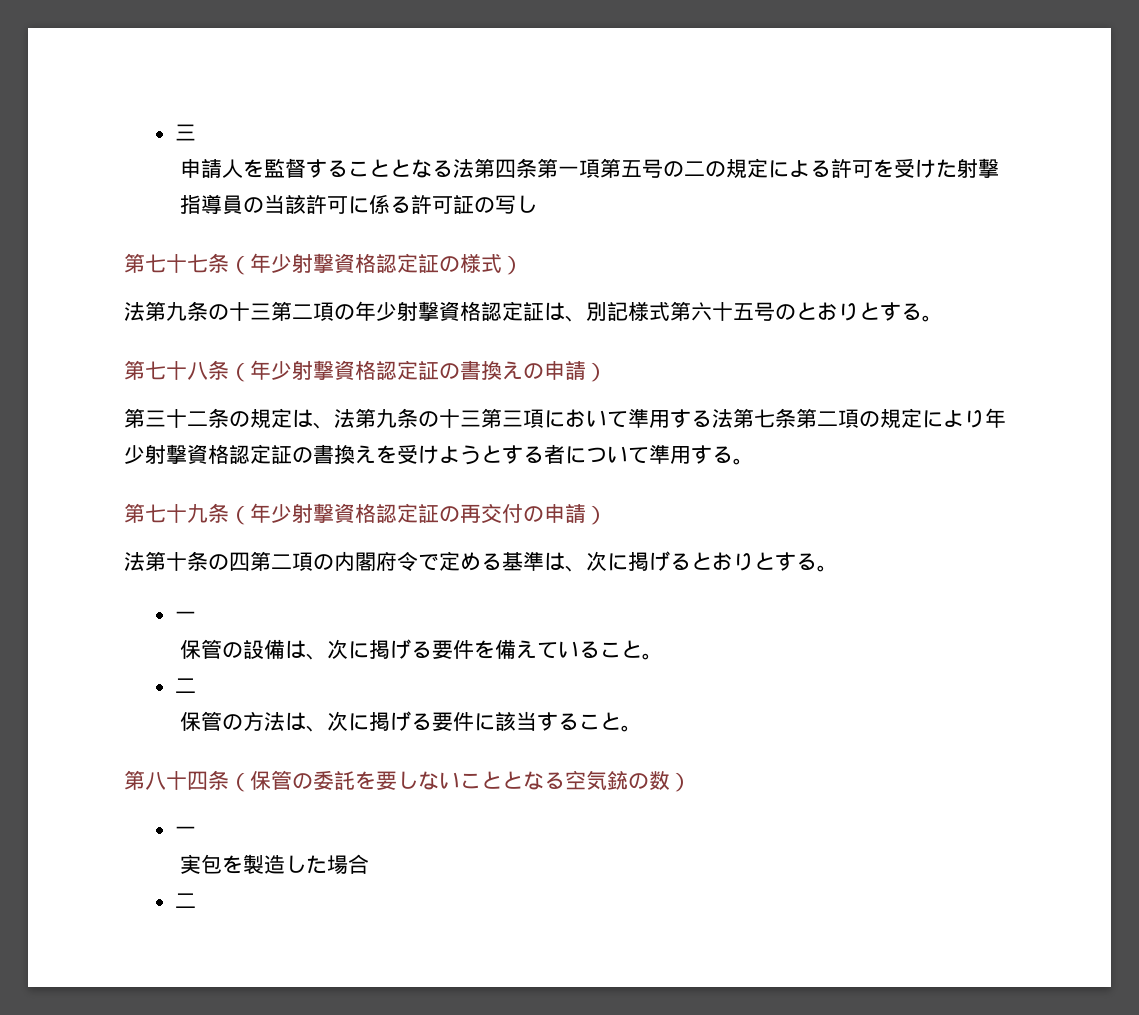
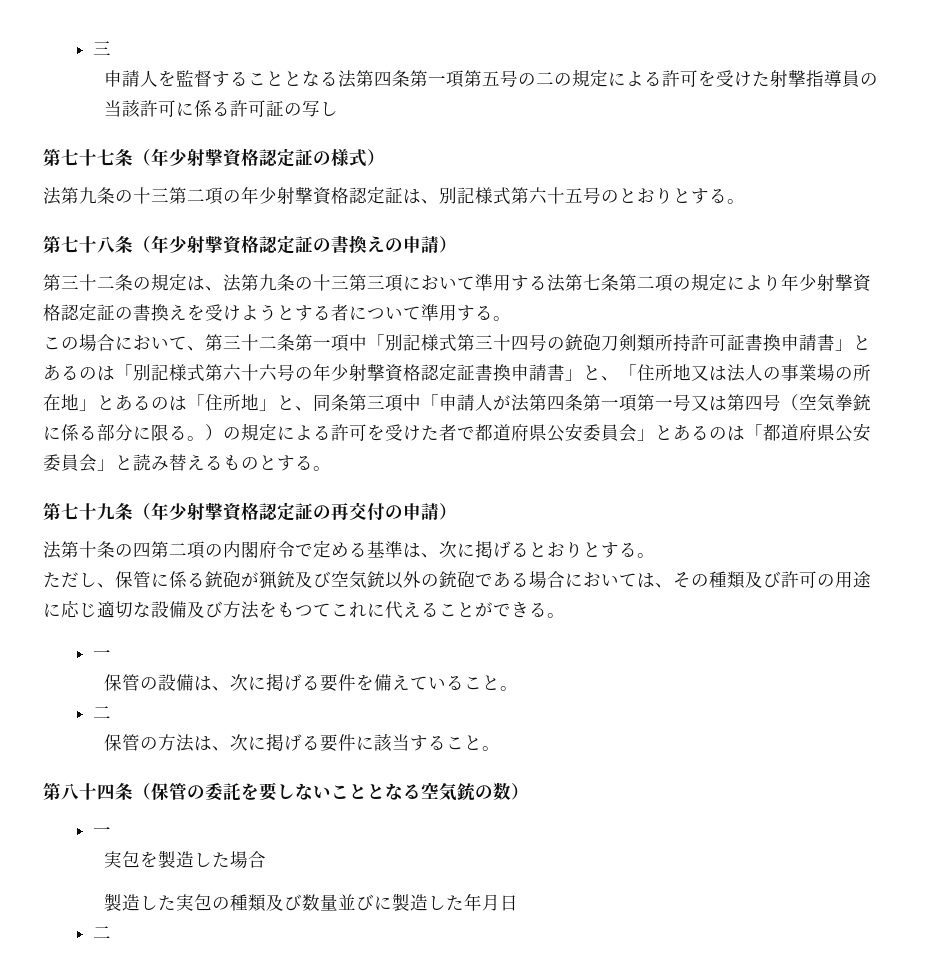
(754, 461) none -> [43,333,871,352] [43,363,871,382] [43,394,871,412] [43,423,871,442] [43,454,331,472] // この場合において、第三十二条第一項中「別記様式第三十四号の銃砲刀剣類所持許可証書換申請書」とあるのは「別記様式第六十六号の年少射撃資格認定証書換申請書」と、「住所地又は法人の事業場の所在地」とあるのは「住所地」と、同条第三項中「申請人が法第四条第一項第一号又は第四号（空気拳銃に係る部分に限る。）の規定による許可を受けた者で都道府県公安委員会」とあるのは「都道府県公安委員会」と読み替えるものとする。
(838, 568) none -> [43,571,871,589] [43,600,565,619] // ただし、保管に係る銃砲が猟銃及び空気銃以外の銃砲である場合においては、その種類及び許可の用途に応じ適切な設備及び方法をもつてこれに代えることができる。
(370, 864) none -> [104,893,519,912] // 製造した実包の種類及び数量並びに製造した年月日

